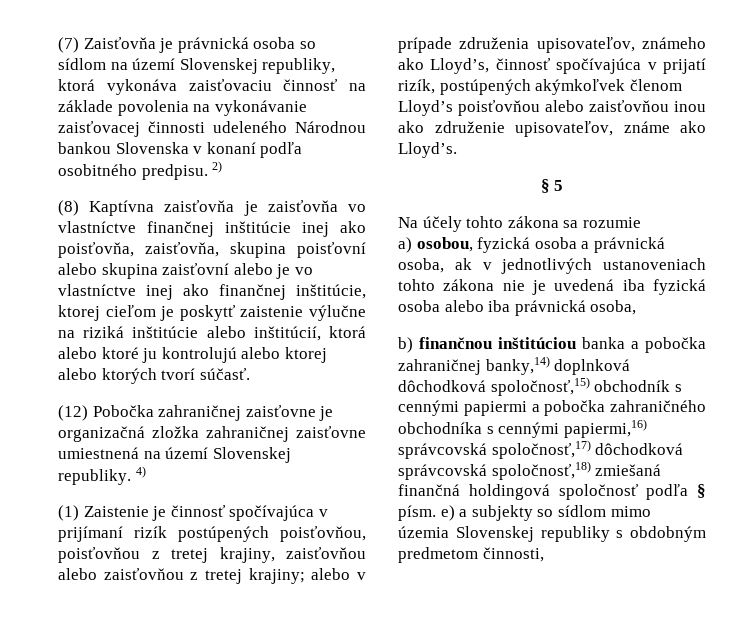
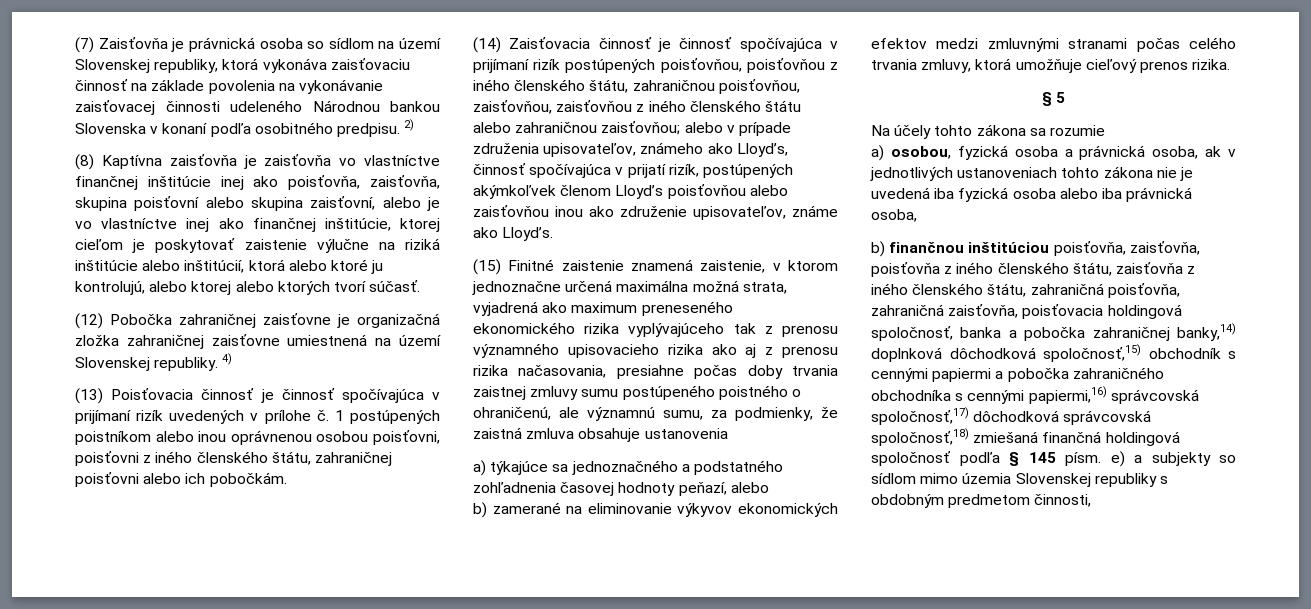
[162,263,230,275] zaisťovní -> [310,196,376,210] zaisťovní,
[179,305,235,321] poskytť -> [155,238,236,253] poskytovať
[161,347,237,363] kontrolujú -> [75,281,145,295] kontrolujú,
[58,505,149,521] (1) Zaistenie -> [75,388,440,404] [75,410,440,424] [75,430,440,445] [75,451,392,466] [75,472,287,487] [473,37,652,53] (13) Poisťovacia činnosť je činnosť spočívajúca v prijímaní rizík uvedených v prílohe č. 1 postúpených poistníkom alebo inou oprávnenou osobou poisťovni, poisťovni z iného členského štátu, zahraničnej poisťovni alebo ich pobočkám. // (14) Zaisťovacia činnosť
[171,547,366,563] [58,568,305,584] tretej krajiny, zaisťovňou alebo zaisťovňou z tretej krajiny; -> [473,79,800,94] [473,100,801,114] [473,121,681,135] iného členského štátu, zahraničnou poisťovňou, zaisťovňou, zaisťovňou z iného členského štátu alebo zahraničnou zaisťovňou;
(457, 150) none -> [473,259,838,275] [472,280,787,295] [473,301,733,316] [473,322,838,337] [473,343,838,358] [473,365,838,379] [473,385,801,400] [473,407,838,421] [473,427,728,442] [473,460,783,476] [473,482,769,496] [473,502,838,518] [871,37,1236,52] [871,58,1231,73] // (15) Finitné zaistenie znamená zaistenie, v ktorom jednoznačne určená maximálna možná strata, vyjadrená ako maximum preneseného ekonomického rizika vyplývajúceho tak z prenosu významného upisovacieho rizika ako aj z prenosu rizika načasovania, presiahne počas doby trvania zaistnej zmluvy sumu postúpeného poistného o ohraničenú, ale významnú sumu, za podmienky, že zaistná zmluva obsahuje ustanovenia // a) týkajúce sa jednoznačného a podstatného zohľadnenia časovej hodnoty peňazí, alebo // b) zamerané na eliminovanie výkyvov ekonomických efektov medzi zmluvnými stranami počas celého trvania zmluvy, ktorá umožňuje cieľový prenos rizika.
(576, 343) none -> [1053,241,1200,256] [871,262,1196,277] [871,283,1180,298] [871,304,1182,319] [871,326,953,341] poisťovňa, zaisťovňa, poisťovňa z iného členského štátu, zaisťovňa z iného členského štátu, zahraničná poisťovňa, zahraničná zaisťovňa, poisťovacia holdingová spoločnosť,
(706, 491) none -> [1028,452,1056,463] 145

